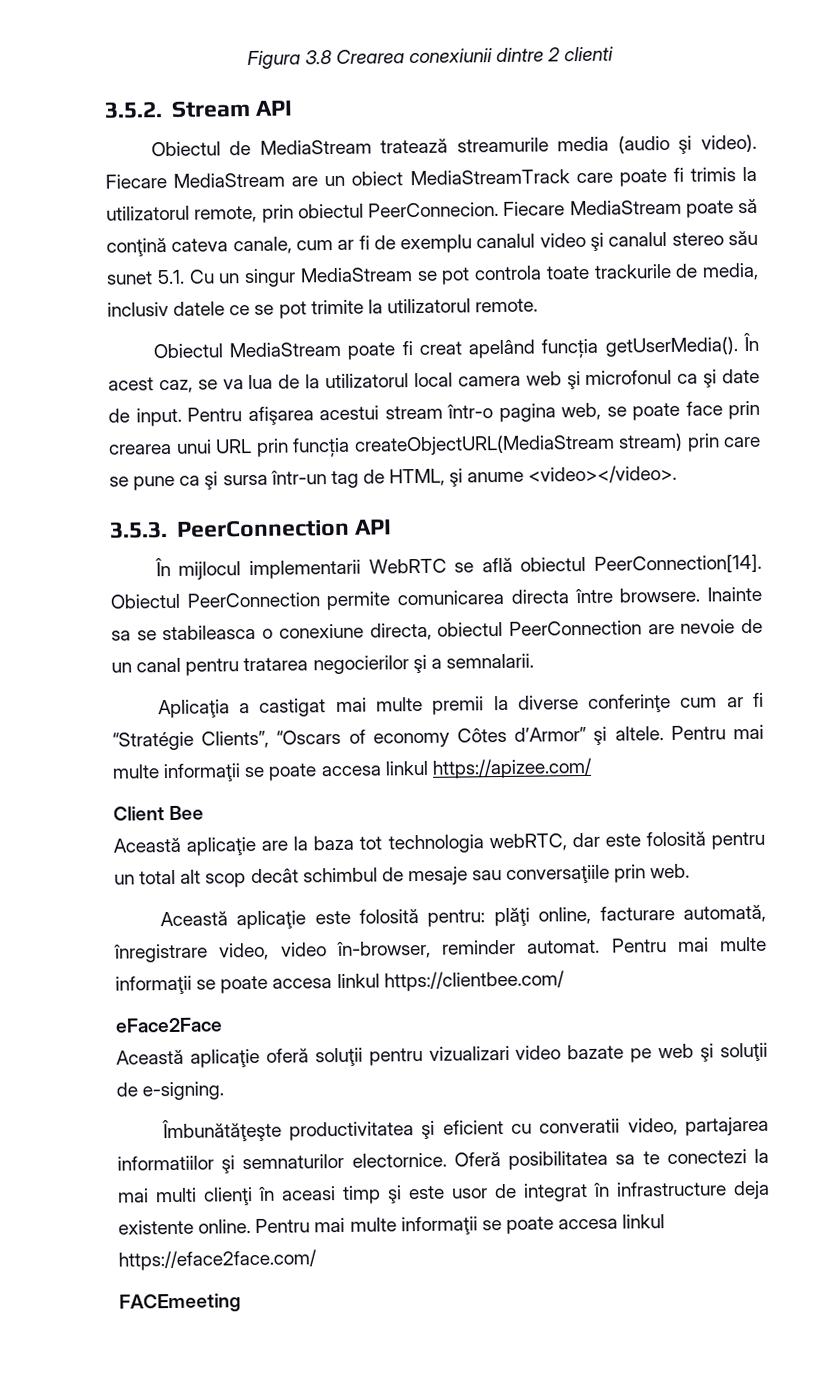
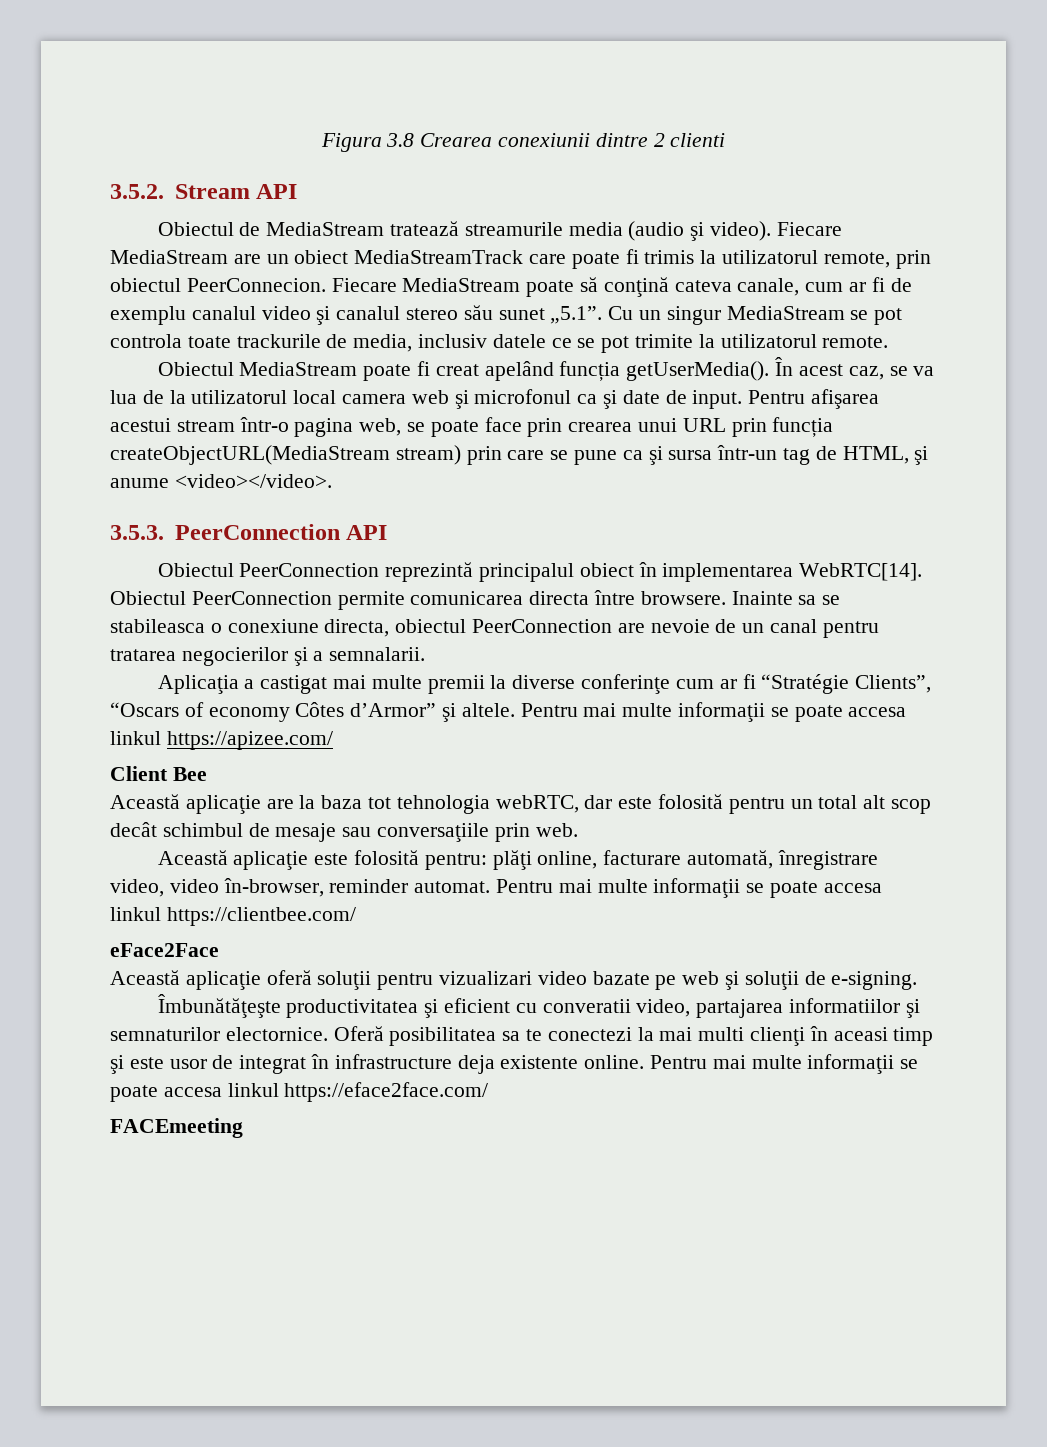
[156,269,185,285] 5.1. -> [550,306,603,324] „5.1”.
[154,553,763,580] În mijlocul implementarii WebRTC se află obiectul PeerConnection[14]. -> [157,562,923,582] Obiectul PeerConnection reprezintă principalul obiect în implementarea WebRTC[14].
[387,834,484,854] technologia -> [396,795,490,814] tehnologia

